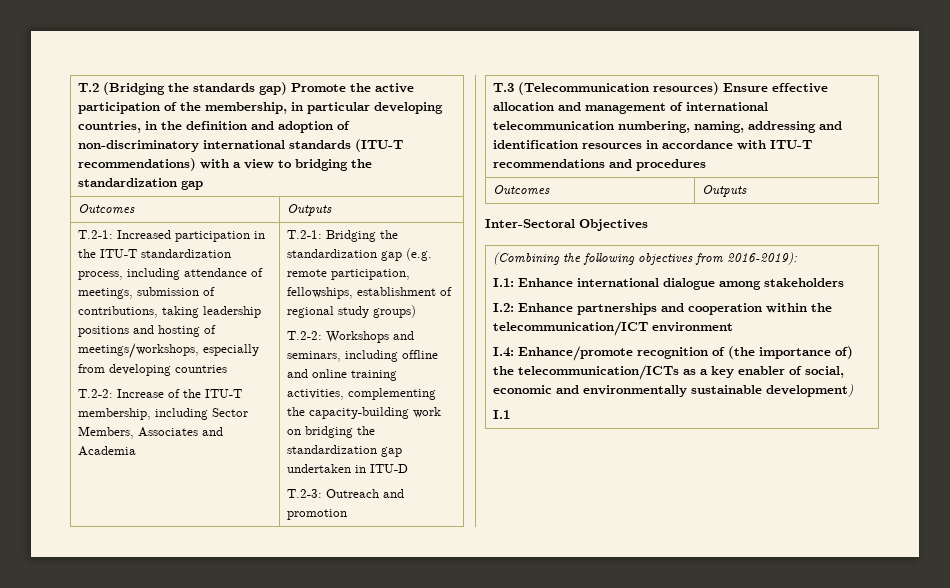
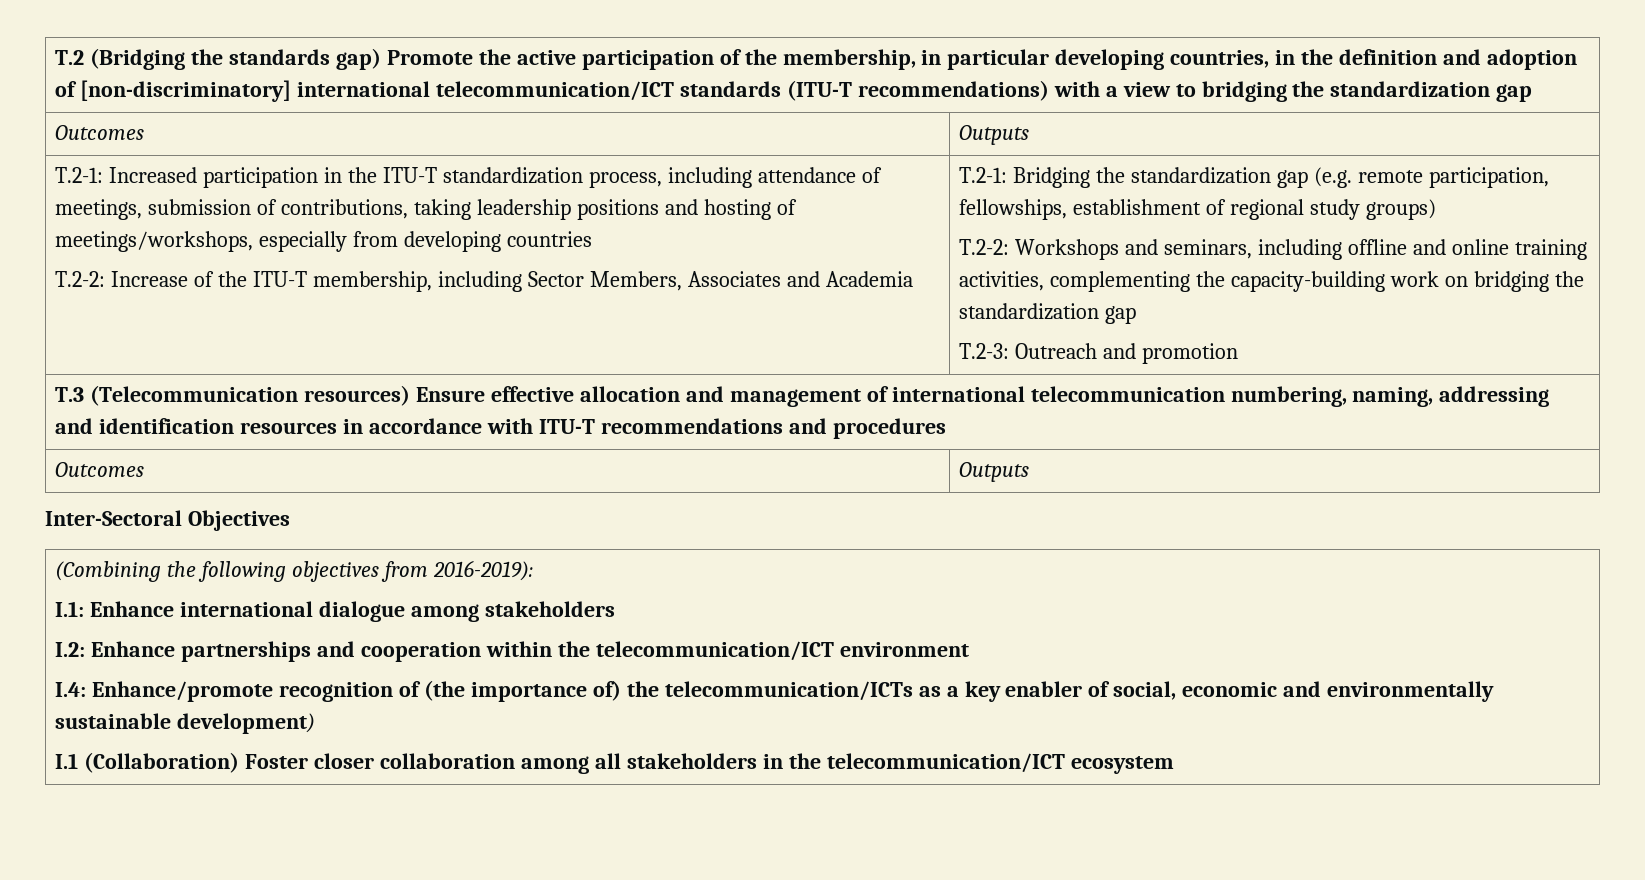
[78,140,286,152] non-discriminatory international -> [80,80,675,102] [non-discriminatory] international telecommunication/ICT
[287,464,409,473] undertaken in ITU-D -> (1137, 315) none
(511, 414) none -> [84,752,1174,774] (Collaboration) Foster closer collaboration among all stakeholders in the telecommunication/ICT ecosystem

